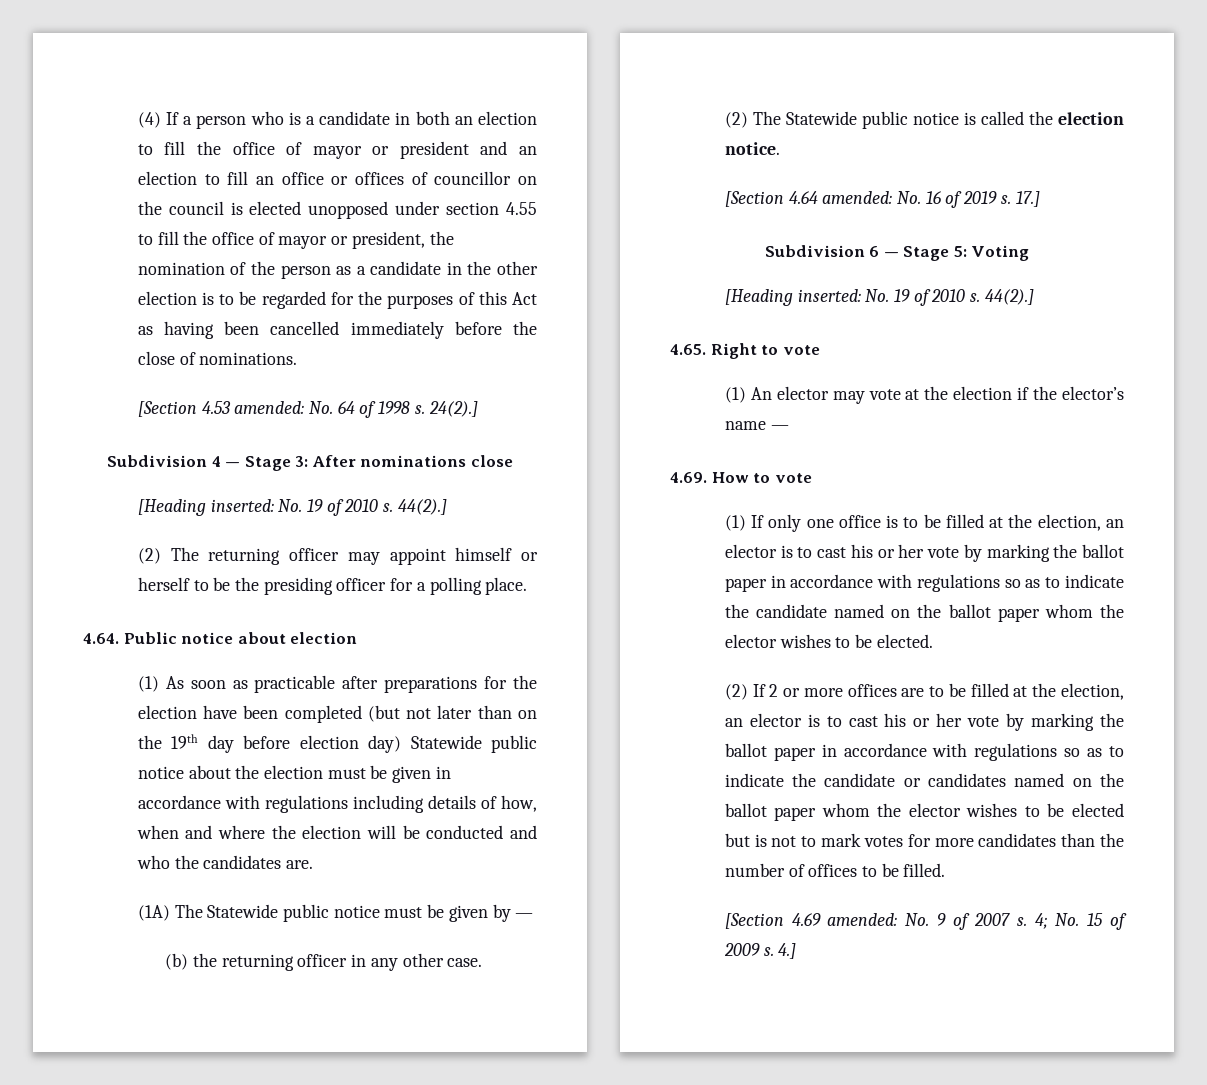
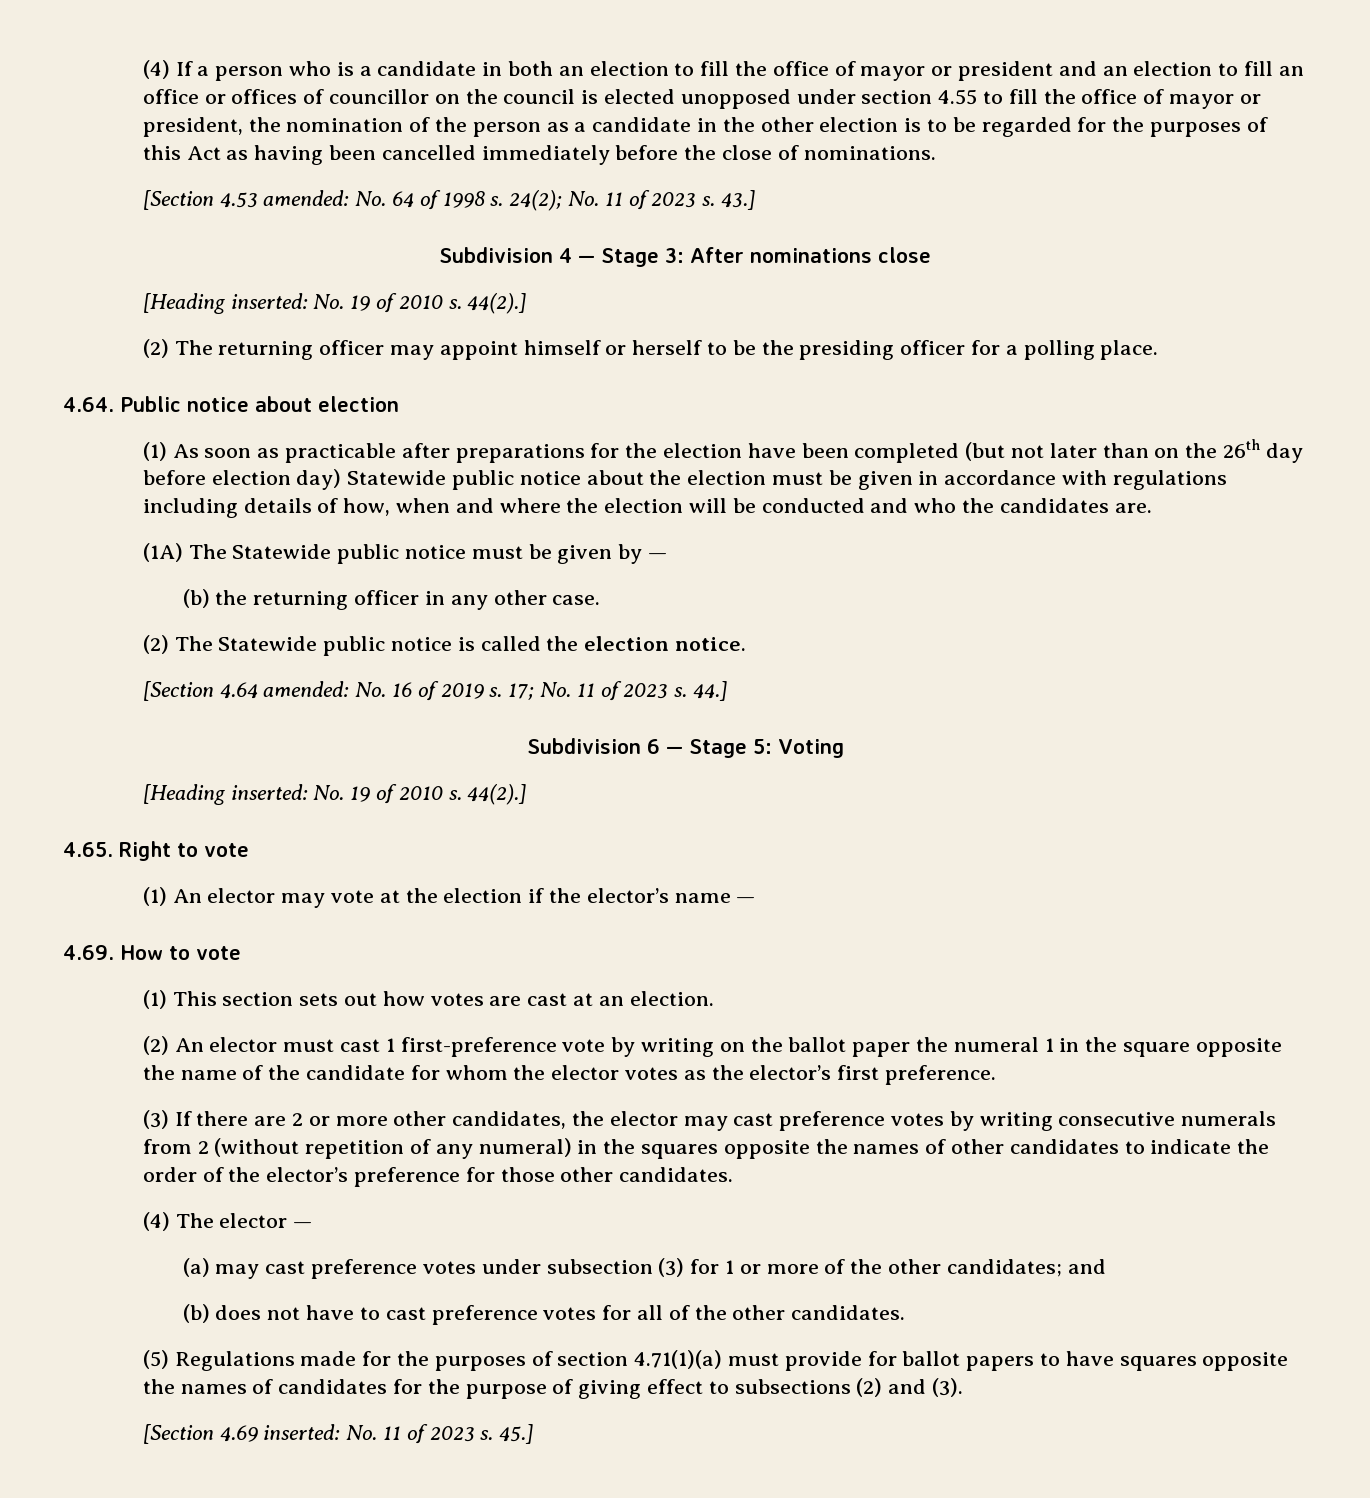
[428,401,478,417] 24(2).] -> [509,190,756,211] 24(2); No. 11 of 2023 s. 43.]
[171,734,199,749] 19th -> [1223,439,1261,458] 26th
[1015,191,1040,207] 17.] -> [508,681,728,701] 17; No. 11 of 2023 s. 44.]
[751,514,1124,532] [724,544,1124,562] [724,574,1124,592] [724,604,1124,622] [724,634,933,648] [724,683,1124,700] [724,713,1124,731] [724,743,1124,761] [724,773,1124,787] [724,803,1124,821] [724,833,1124,847] [724,863,946,877] [724,913,1127,930] [723,943,797,959] If only one office is to be filled at the election, an elector is to cast his or her vote by marking the ballot paper in accordance with regulations so as to indicate the candidate named on the ballot paper whom the elector wishes to be elected. // (2) If 2 or more offices are to be filled at the election, an elector is to cast his or her vote by marking the ballot paper in accordance with regulations so as to indicate the candidate or candidates named on the ballot paper whom the elector wishes to be elected but is not to mark votes for more candidates than the number of offices to be filled. // [Section 4.69 amended: No. 9 of 2007 s. 4; No. 15 of 2009 s. 4.] -> [172,991,714,1006] [142,1036,1282,1057] [142,1065,997,1085] [142,1110,1277,1131] [142,1138,1270,1159] [142,1167,734,1187] [142,1212,313,1231] [182,1258,1106,1279] [182,1304,906,1325] [142,1350,1289,1371] [142,1378,964,1399] [142,1424,534,1444] This section sets out how votes are cast at an election. // (2) An elector must cast 1 first-preference vote by writing on the ballot paper the numeral 1 in the square opposite the name of the candidate for whom the elector votes as the elector’s first preference. // (3) If there are 2 or more other candidates, the elector may cast preference votes by writing consecutive numerals from 2 (without repetition of any numeral) in the squares opposite the names of other candidates to indicate the order of the elector’s preference for those other candidates. // (4) The elector — // (a) may cast preference votes under subsection (3) for 1 or more of the other candidates; and // (b) does not have to cast preference votes for all of the other candidates. // (5) Regulations made for the purposes of section 4.71(1)(a) must provide for ballot papers to have squares opposite the names of candidates for the purpose of giving effect to subsections (2) and (3). // [Section 4.69 inserted: No. 11 of 2023 s. 45.]

